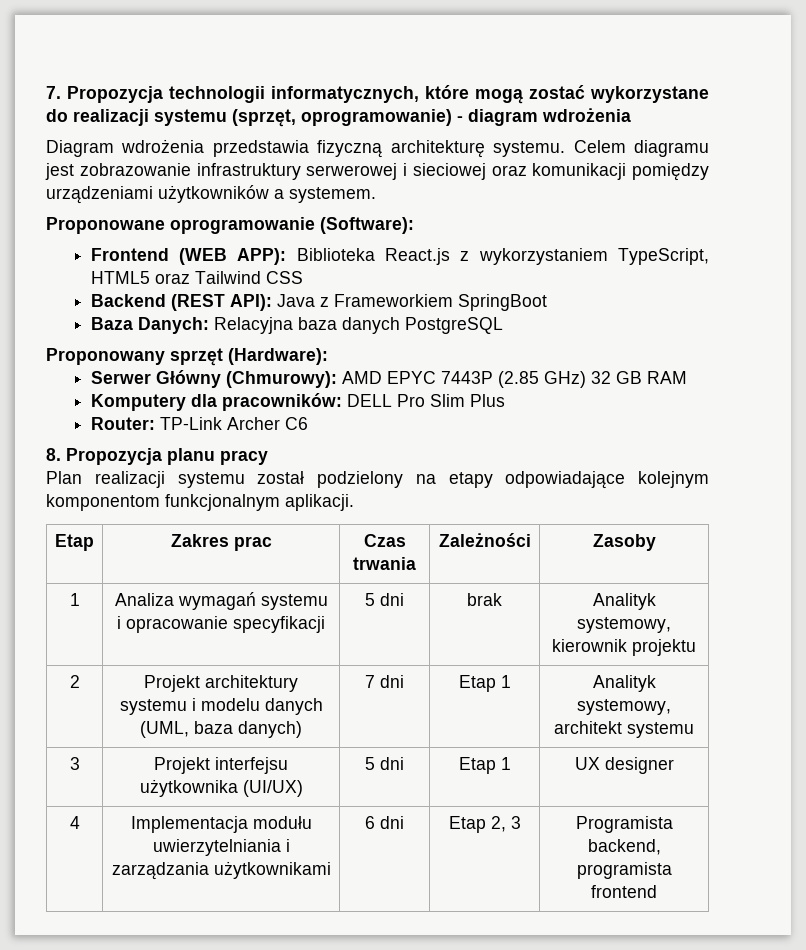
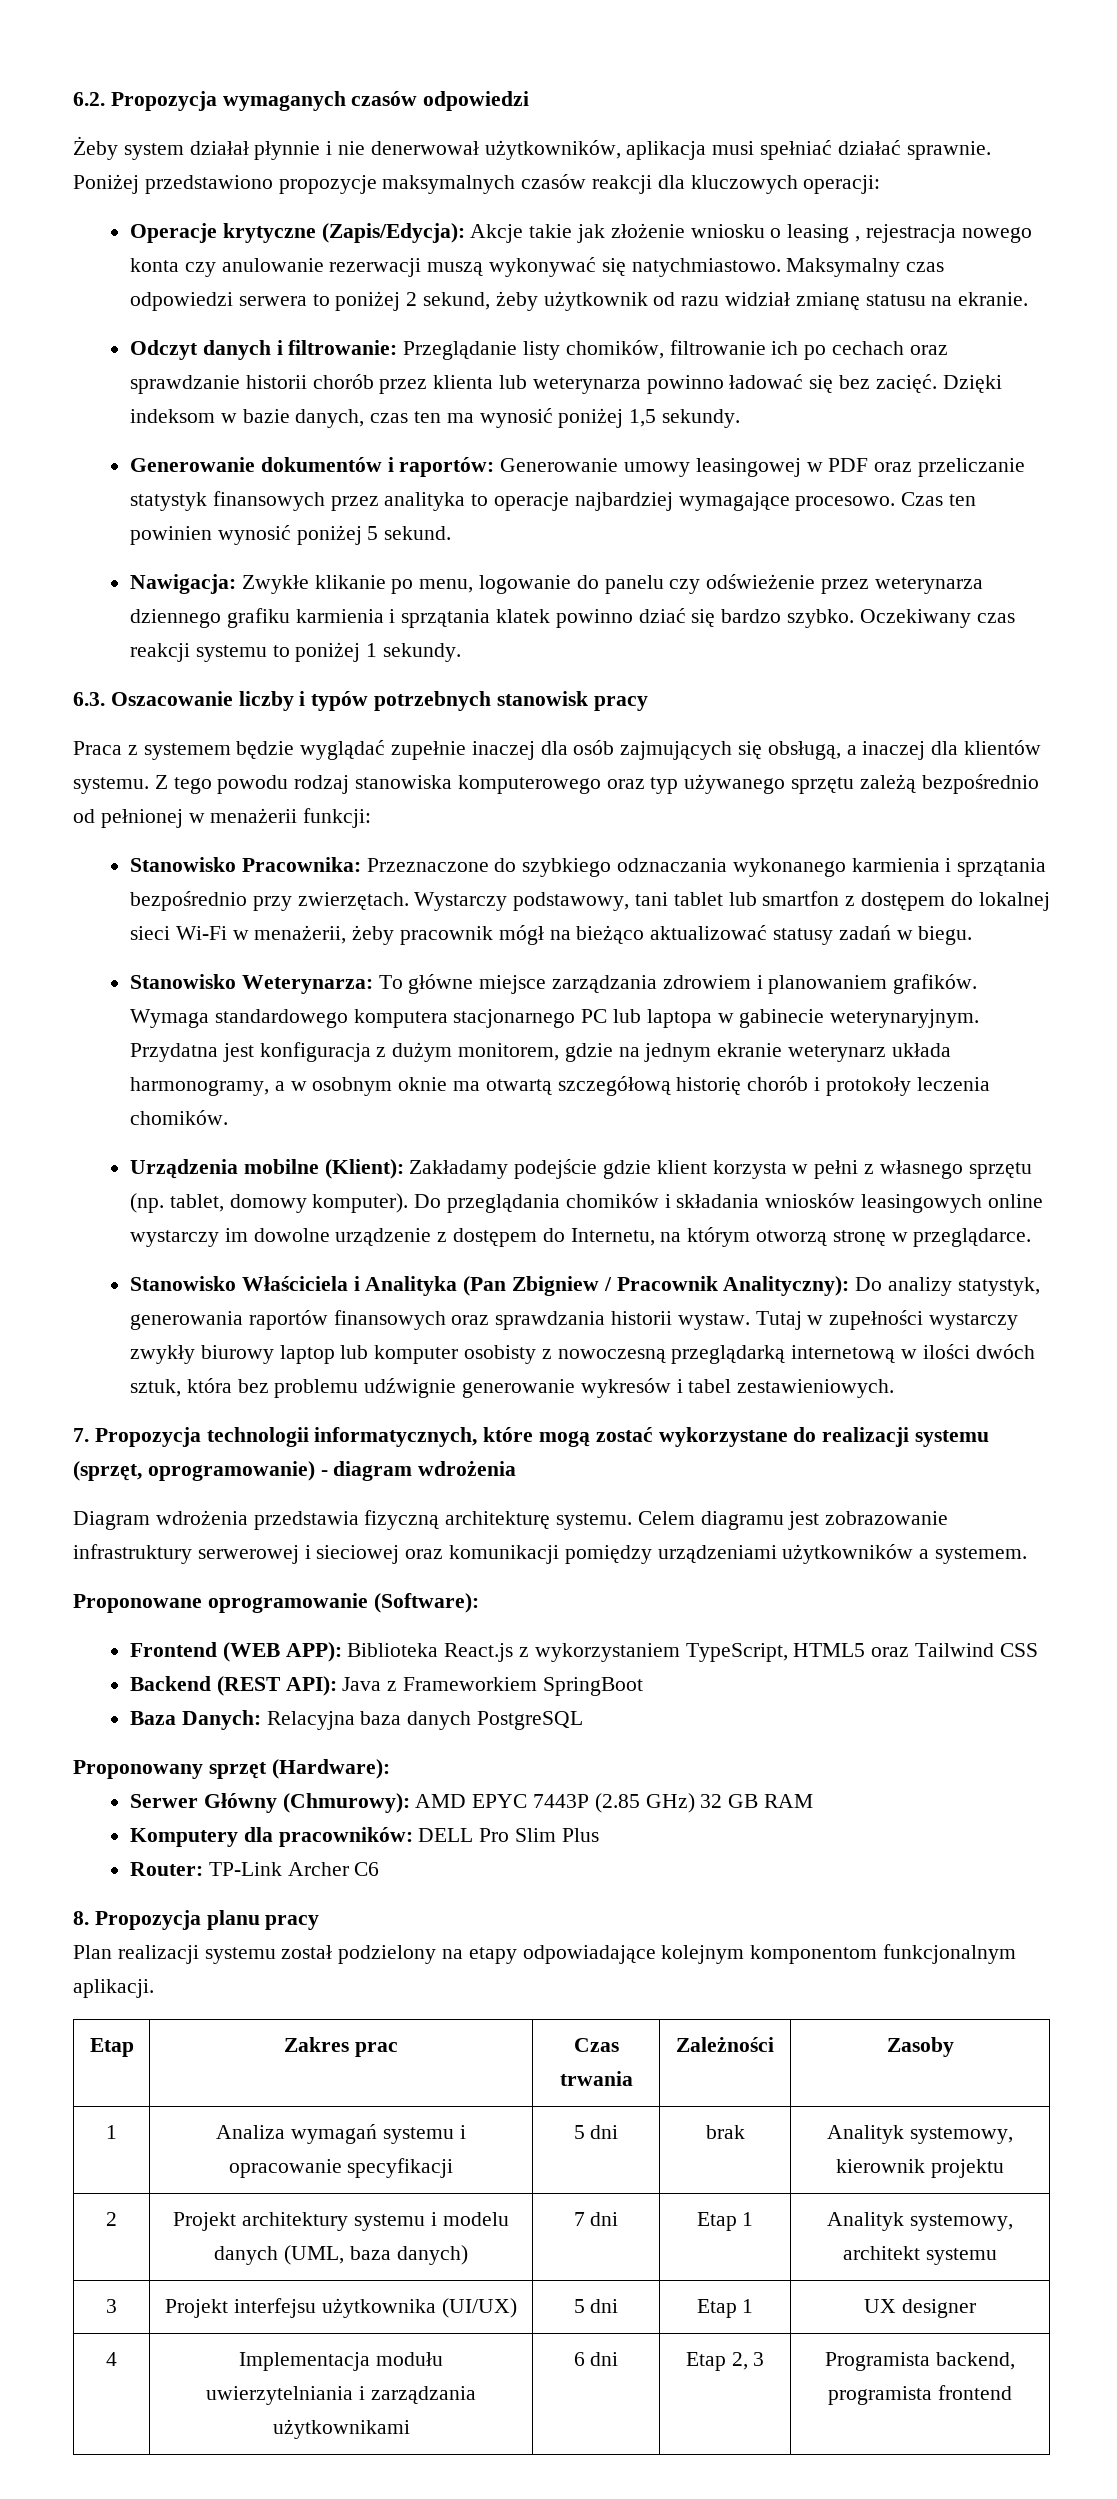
(46, 92) none -> [73,91,530,111] [73,136,991,160] [73,174,881,194] [129,223,1032,243] [129,257,945,277] [129,291,1029,311] [129,340,948,360] [129,374,1002,394] [129,408,740,428] [129,457,1025,477] [129,491,976,511] [129,525,452,545] [129,574,983,594] [129,608,1015,628] [129,642,461,662] [73,691,648,711] [73,740,1042,760] [73,774,1039,794] [73,808,372,828] [129,857,1047,877] [129,891,1050,911] [129,925,973,945] [129,974,978,994] [129,1009,980,1028] [129,1042,951,1062] [129,1076,990,1096] [129,1110,228,1125] [129,1159,1032,1179] [129,1193,1043,1213] [129,1227,1032,1247] [129,1276,1040,1296] [129,1310,1018,1330] [129,1344,1035,1364] [129,1378,895,1398] 6.2. Propozycja wymaganych czasów odpowiedzi // Żeby system działał płynnie i nie denerwował użytkowników, aplikacja musi spełniać działać sprawnie. Poniżej przedstawiono propozycje maksymalnych czasów reakcji dla kluczowych operacji: // Operacje krytyczne (Zapis/Edycja): Akcje takie jak złożenie wniosku o leasing , rejestracja nowego konta czy anulowanie rezerwacji muszą wykonywać się natychmiastowo. Maksymalny czas odpowiedzi serwera to poniżej 2 sekund, żeby użytkownik od razu widział zmianę statusu na ekranie. // Odczyt danych i filtrowanie: Przeglądanie listy chomików, filtrowanie ich po cechach oraz sprawdzanie historii chorób przez klienta lub weterynarza powinno ładować się bez zacięć. Dzięki indeksom w bazie danych, czas ten ma wynosić poniżej 1,5 sekundy. // Generowanie dokumentów i raportów: Generowanie umowy leasingowej w PDF oraz przeliczanie statystyk finansowych przez analityka to operacje najbardziej wymagające procesowo. Czas ten powinien wynosić poniżej 5 sekund. // Nawigacja: Zwykłe klikanie po menu, logowanie do panelu czy odświeżenie przez weterynarza dziennego grafiku karmienia i sprzątania klatek powinno dziać się bardzo szybko. Oczekiwany czas reakcji systemu to poniżej 1 sekundy. // 6.3. Oszacowanie liczby i typów potrzebnych stanowisk pracy // Praca z systemem będzie wyglądać zupełnie inaczej dla osób zajmujących się obsługą, a inaczej dla klientów systemu. Z tego powodu rodzaj stanowiska komputerowego oraz typ używanego sprzętu zależą bezpośrednio od pełnionej w menażerii funkcji: // Stanowisko Pracownika: Przeznaczone do szybkiego odznaczania wykonanego karmienia i sprzątania bezpośrednio przy zwierzętach. Wystarczy podstawowy, tani tablet lub smartfon z dostępem do lokalnej sieci Wi-Fi w menażerii, żeby pracownik mógł na bieżąco aktualizować statusy zadań w biegu. // Stanowisko Weterynarza: To główne miejsce zarządzania zdrowiem i planowaniem grafików. Wymaga standardowego komputera stacjonarnego PC lub laptopa w gabinecie weterynaryjnym. Przydatna jest konfiguracja z dużym monitorem, gdzie na jednym ekranie weterynarz układa harmonogramy, a w osobnym oknie ma otwartą szczegółową historię chorób i protokoły leczenia chomików. // Urządzenia mobilne (Klient): Zakładamy podejście gdzie klient korzysta w pełni z własnego sprzętu (np. tablet, domowy komputer). Do przeglądania chomików i składania wniosków leasingowych online wystarczy im dowolne urządzenie z dostępem do Internetu, na którym otworzą stronę w przeglądarce. // Stanowisko Właściciela i Analityka (Pan Zbigniew / Pracownik Analityczny): Do analizy statystyk, generowania raportów finansowych oraz sprawdzania historii wystaw. Tutaj w zupełności wystarczy zwykły biurowy laptop lub komputer osobisty z nowoczesną przeglądarką internetową w ilości dwóch sztuk, która bez problemu udźwignie generowanie wykresów i tabel zestawieniowych. //

